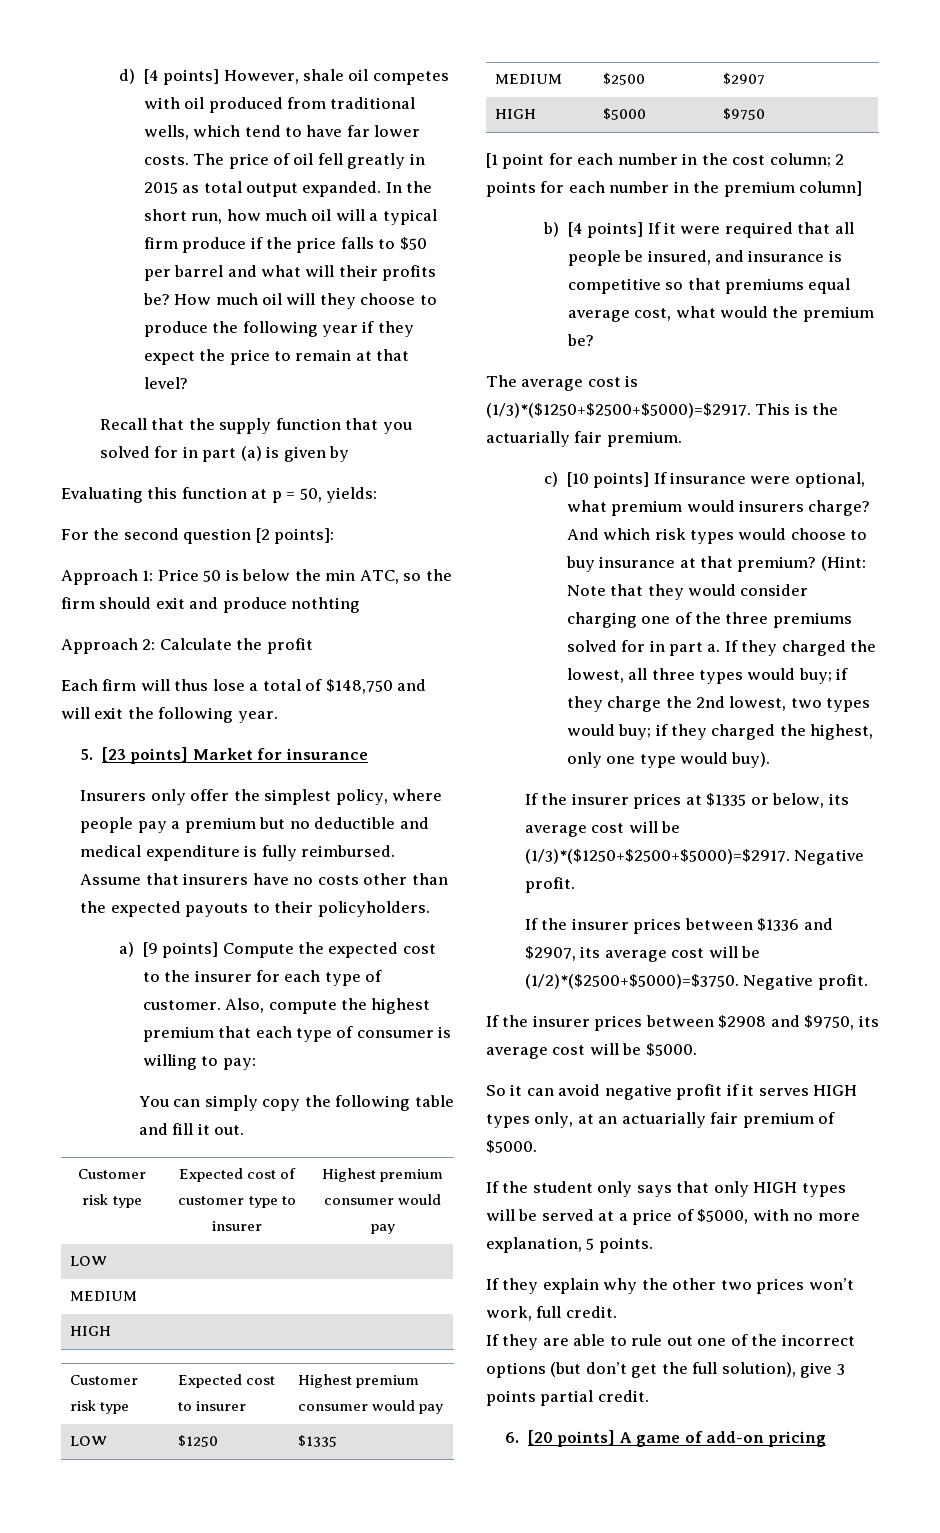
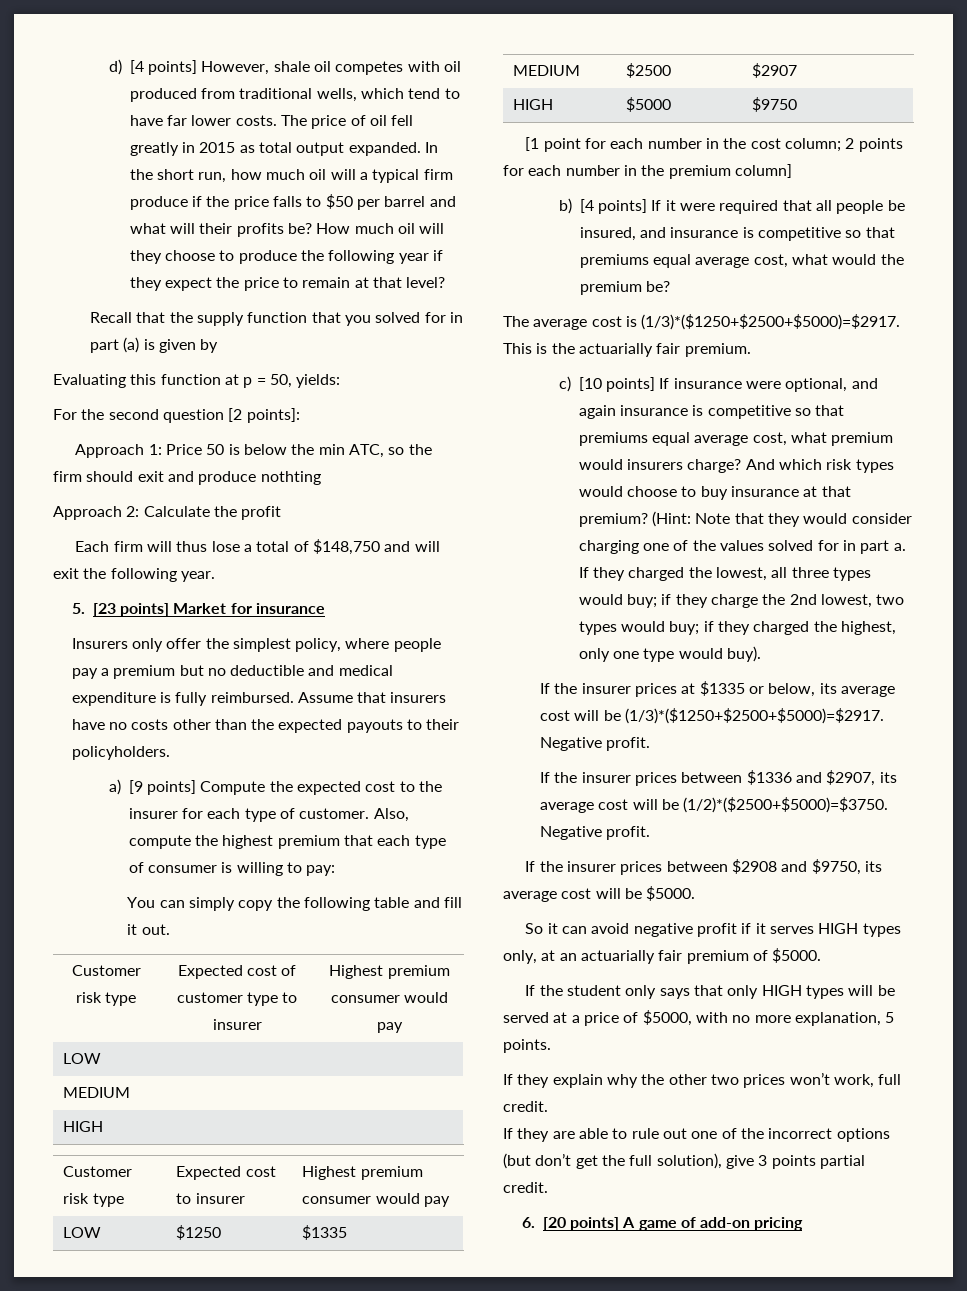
(865, 480) none -> [851,378,878,389] [578,405,845,419] [578,432,787,446] and again insurance is competitive so that premiums equal average cost,
[725,612,852,628] three premiums -> [719,540,764,551] values

